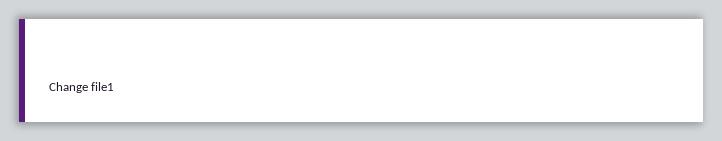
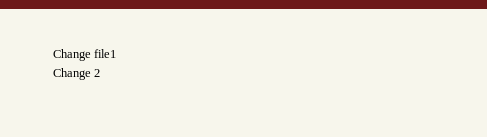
(115, 86) none -> [53,68,101,80] // Change 2

